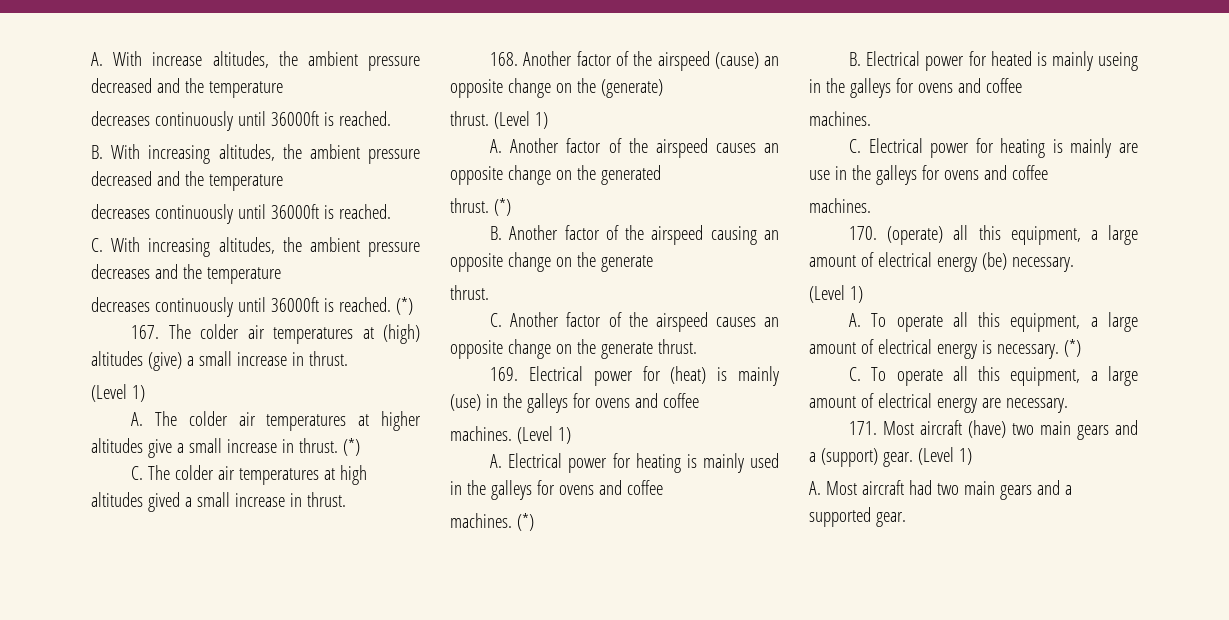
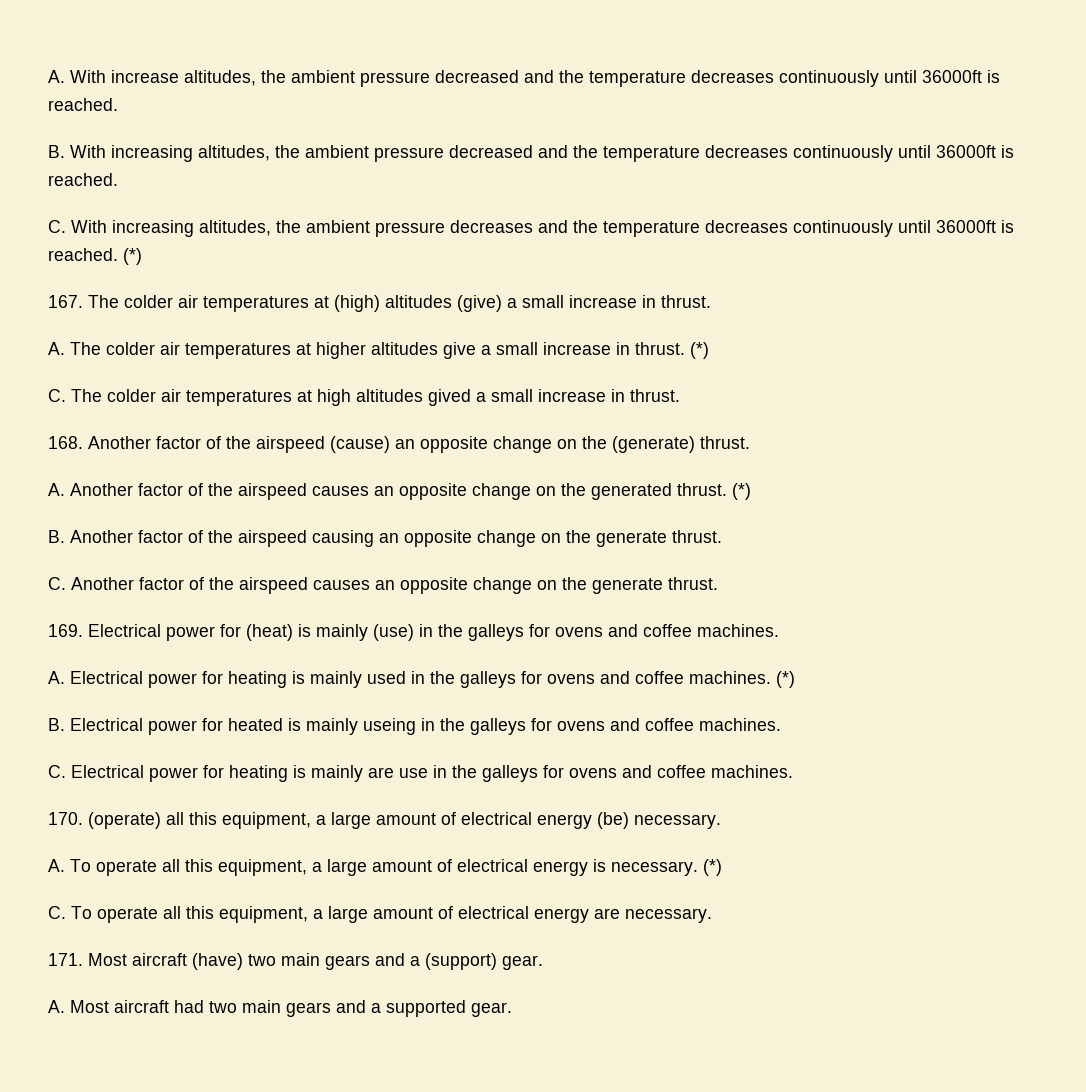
(283, 89) // -> (686, 79) none
(283, 182) // -> (700, 154) none
(281, 275) // -> (700, 229) none
[91,384,145,402] // (Level 1) -> (711, 301) none
[450,111,548,129] // thrust. (Level 1) -> [700,436,750,449] thrust.
(661, 175) // -> (672, 491) none
(653, 263) // -> (667, 539) none
[450,426,571,444] // machines. (Level 1) -> [697,624,779,637] machines.
(663, 487) // -> (684, 677) none
(1022, 85) // -> (694, 724) none
(1048, 172) // -> (706, 771) none
[809,285,863,303] // (Level 1) -> (721, 821) none
[917,447,972,465] (Level 1) -> (543, 962) none

